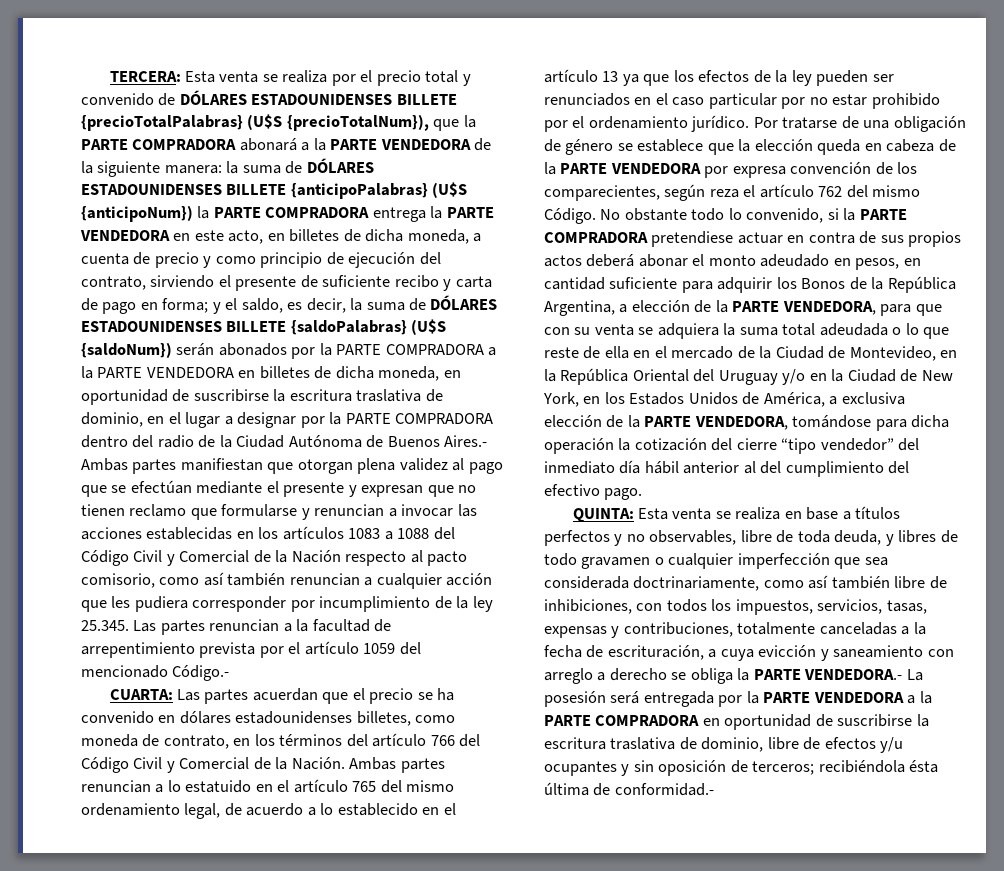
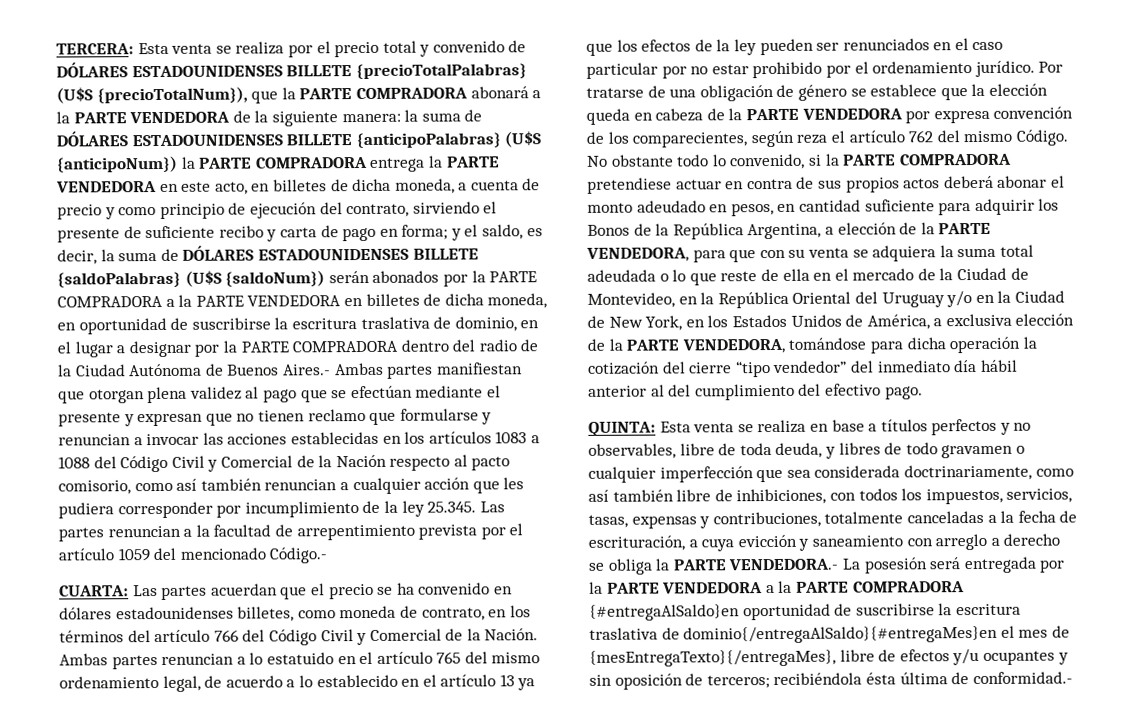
[702,714,929,730] [544,737,764,752] en oportunidad de suscribirse la escritura traslativa de dominio, -> [589,603,1021,621] [589,625,1070,644] [589,649,836,667] {#entregaAlSaldo}en oportunidad de suscribirse la escritura traslativa de dominio{/entregaAlSaldo}{#entregaMes}en el mes de {mesEntregaTexto}{/entregaMes},

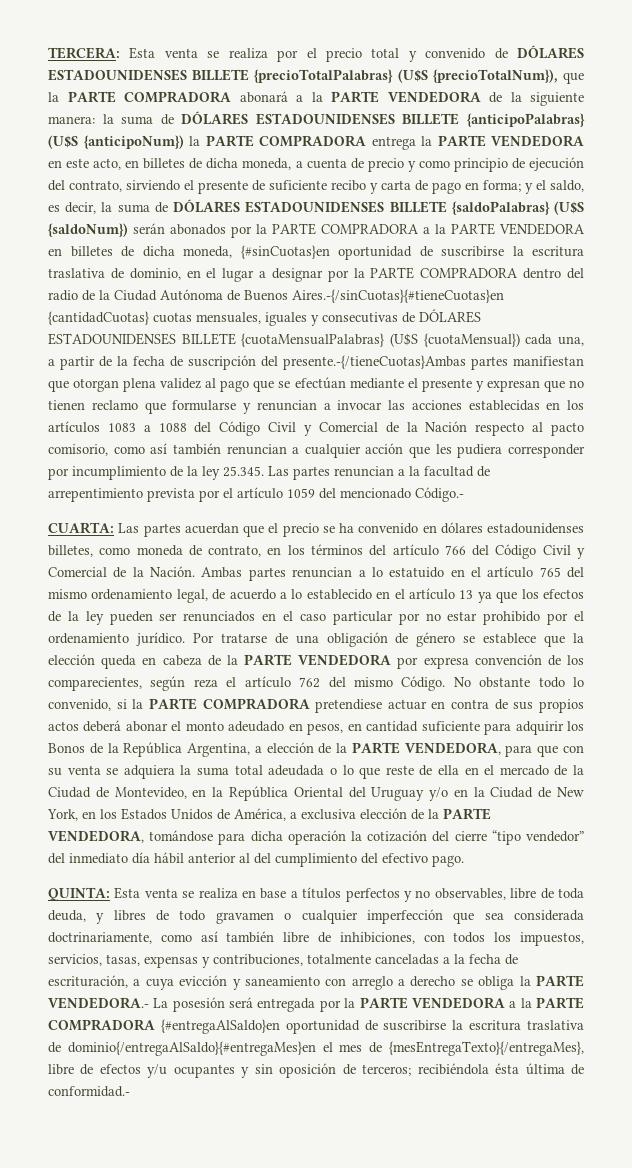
[57,322,76,331] en -> [240,245,330,259] {#sinCuotas}en
[282,362,384,376] Aires.- Ambas -> [292,289,504,303] [48,309,481,326] [48,333,584,347] [48,355,466,370] Aires.-{/sinCuotas}{#tieneCuotas}en {cantidadCuotas} cuotas mensuales, iguales y consecutivas de DÓLARES ESTADOUNIDENSES BILLETE {cuotaMensualPalabras} (U$S {cuotaMensual}) cada una, a partir de la fecha de suscripción del presente.-{/tieneCuotas}Ambas

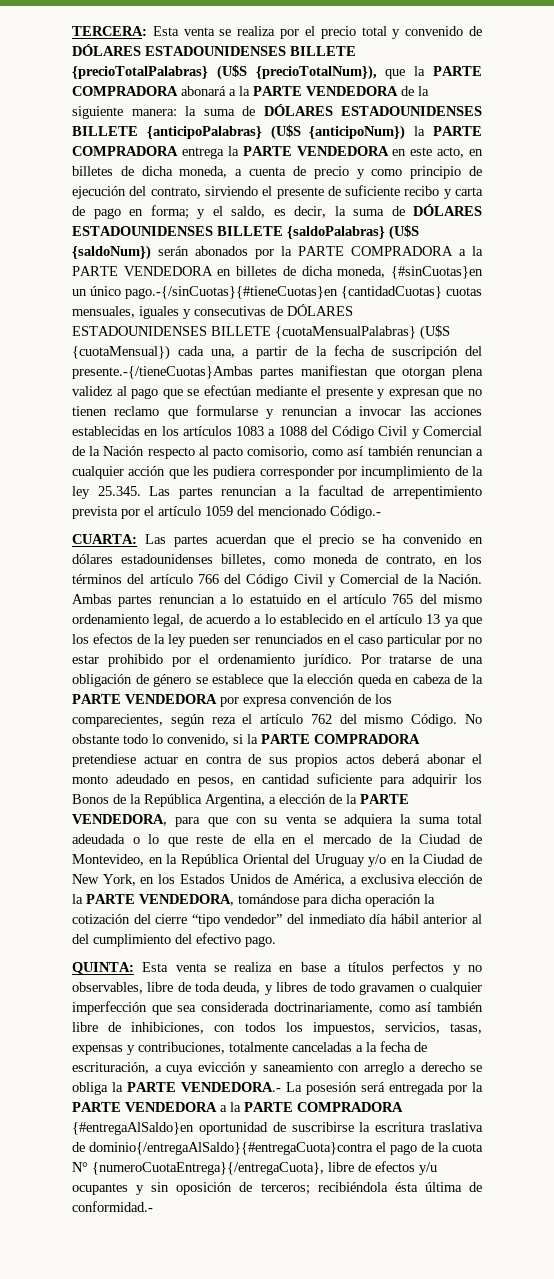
[338,246,584,260] [48,267,584,282] [48,289,504,303] oportunidad de suscribirse la escritura traslativa de dominio, en el lugar a designar por la PARTE COMPRADORA dentro del radio de la Ciudad Autónoma de Buenos Aires.-{/sinCuotas}{#tieneCuotas}en -> [72,286,338,299] un único pago.-{/sinCuotas}{#tieneCuotas}en
[67,1041,584,1056] dominio{/entregaAlSaldo}{#entregaMes}en el mes de {mesEntregaTexto}{/entregaMes}, -> [89,1142,483,1155] [72,1162,324,1175] dominio{/entregaAlSaldo}{#entregaCuota}contra el pago de la cuota N° {numeroCuotaEntrega}{/entregaCuota},

